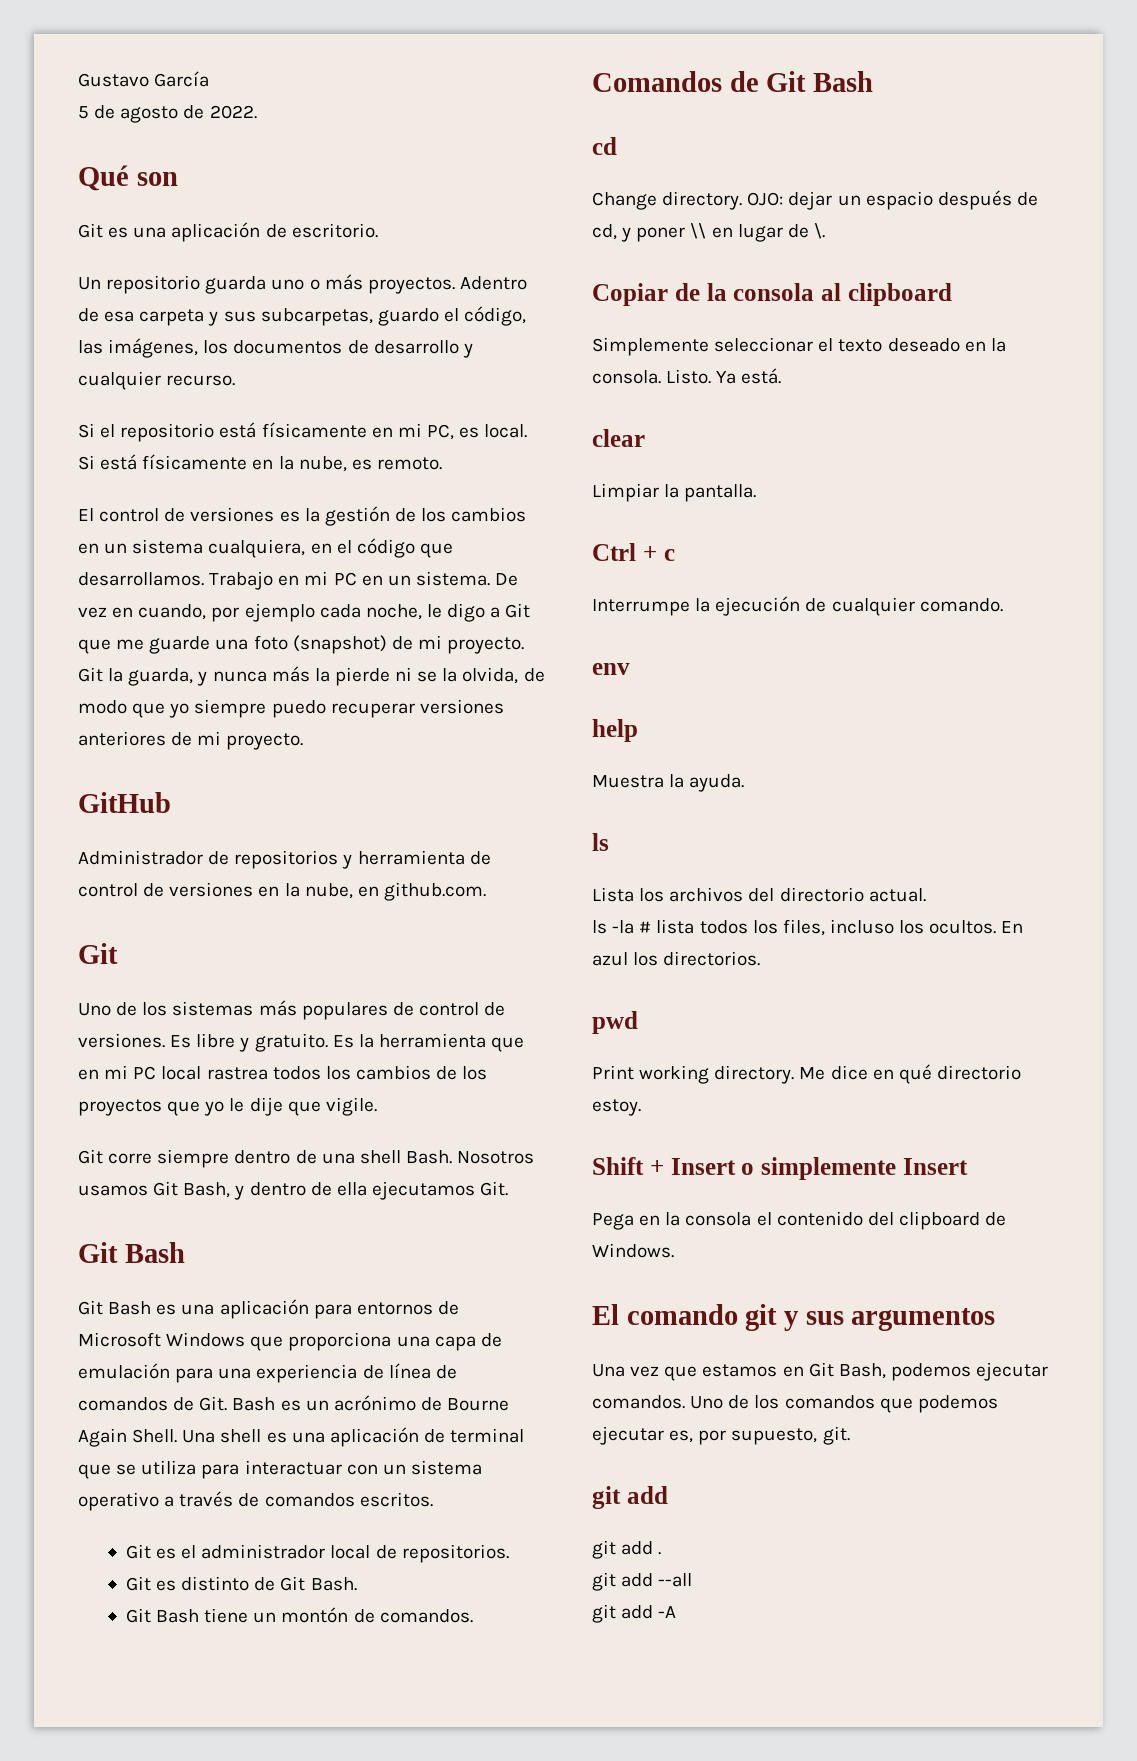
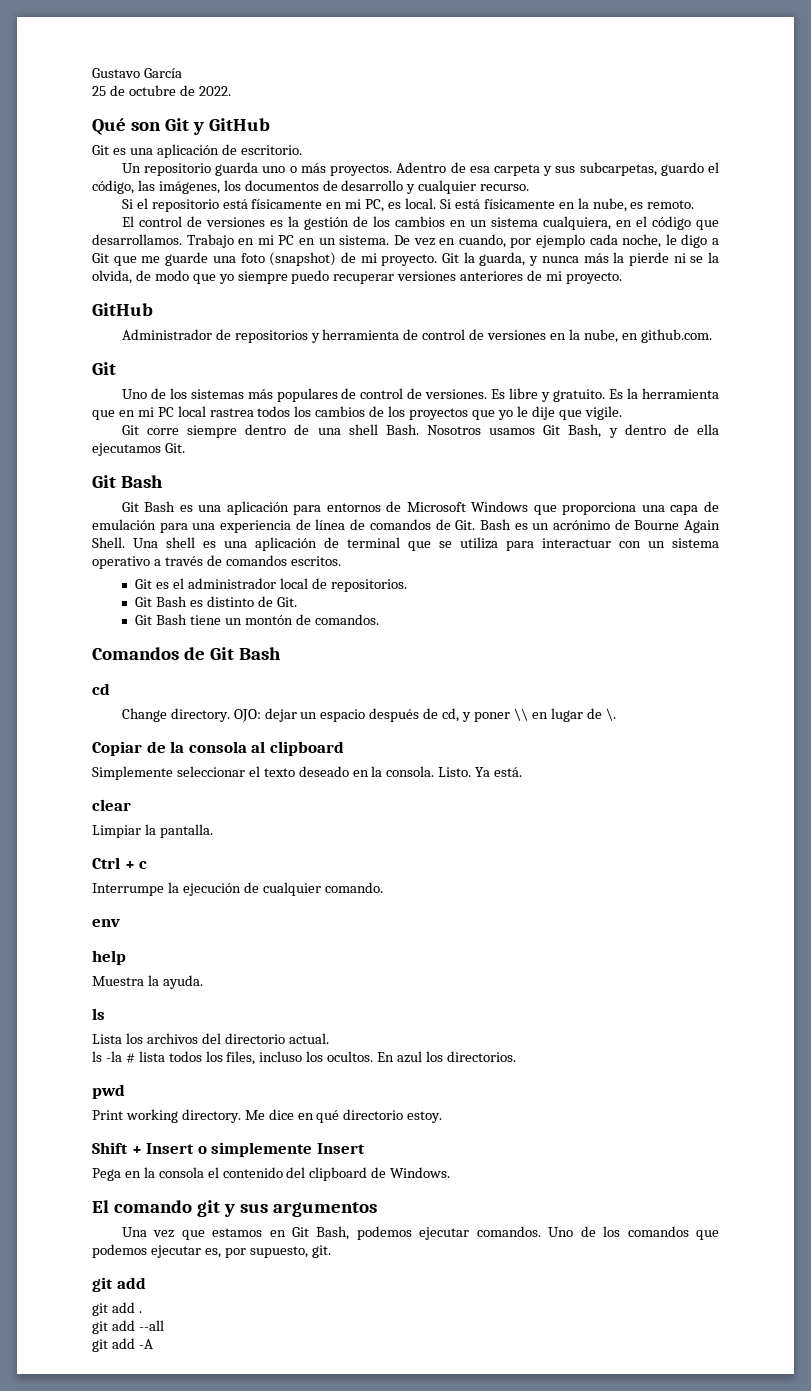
[78,105,179,123] 5 de agosto -> [92,85,176,96] 25 de octubre
(178, 179) none -> [164,118,270,135] Git y GitHub
(151, 1583) none -> [156,596,188,607] Bash
[280,1576,357,1591] Git Bash. -> [276,597,297,607] Git.

